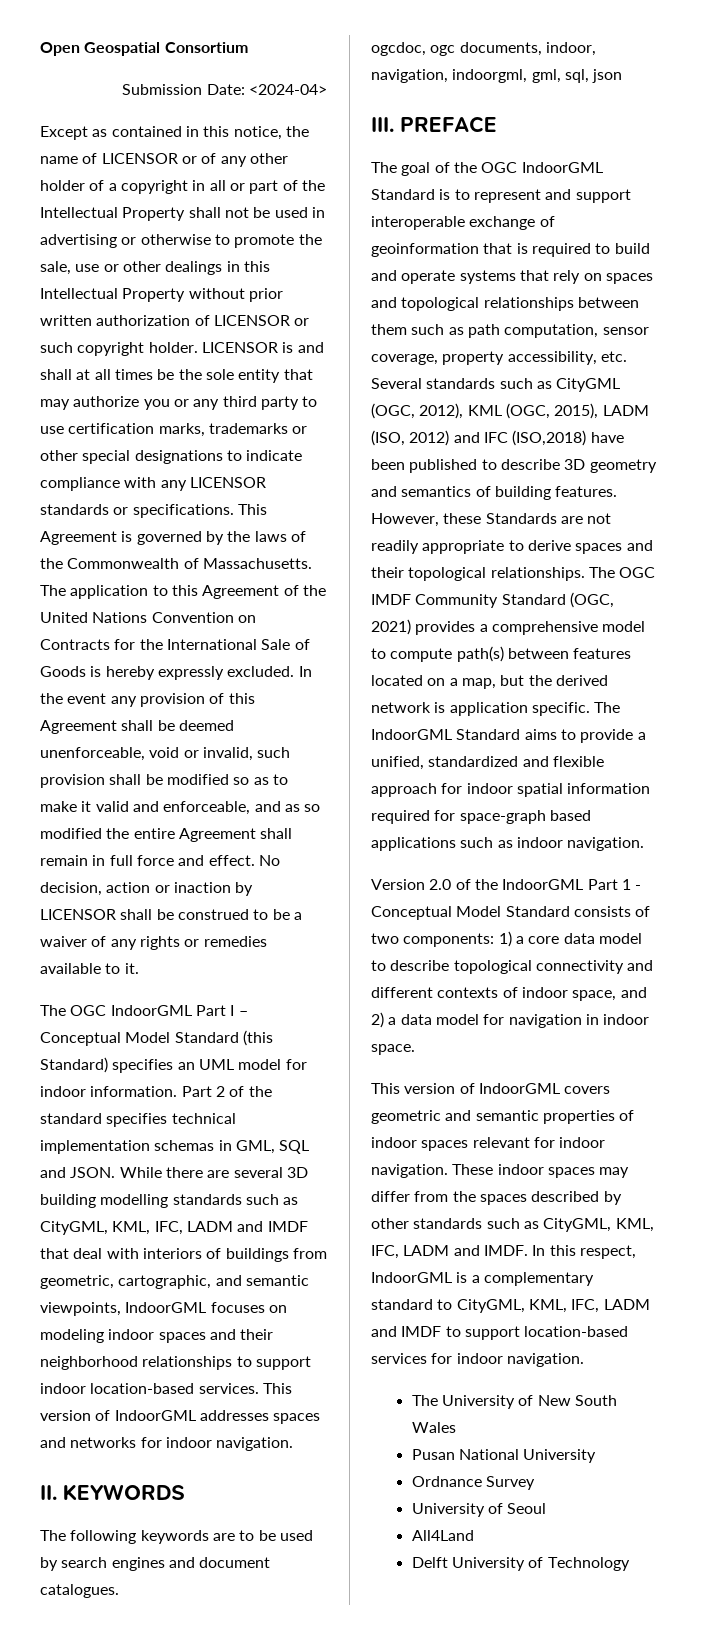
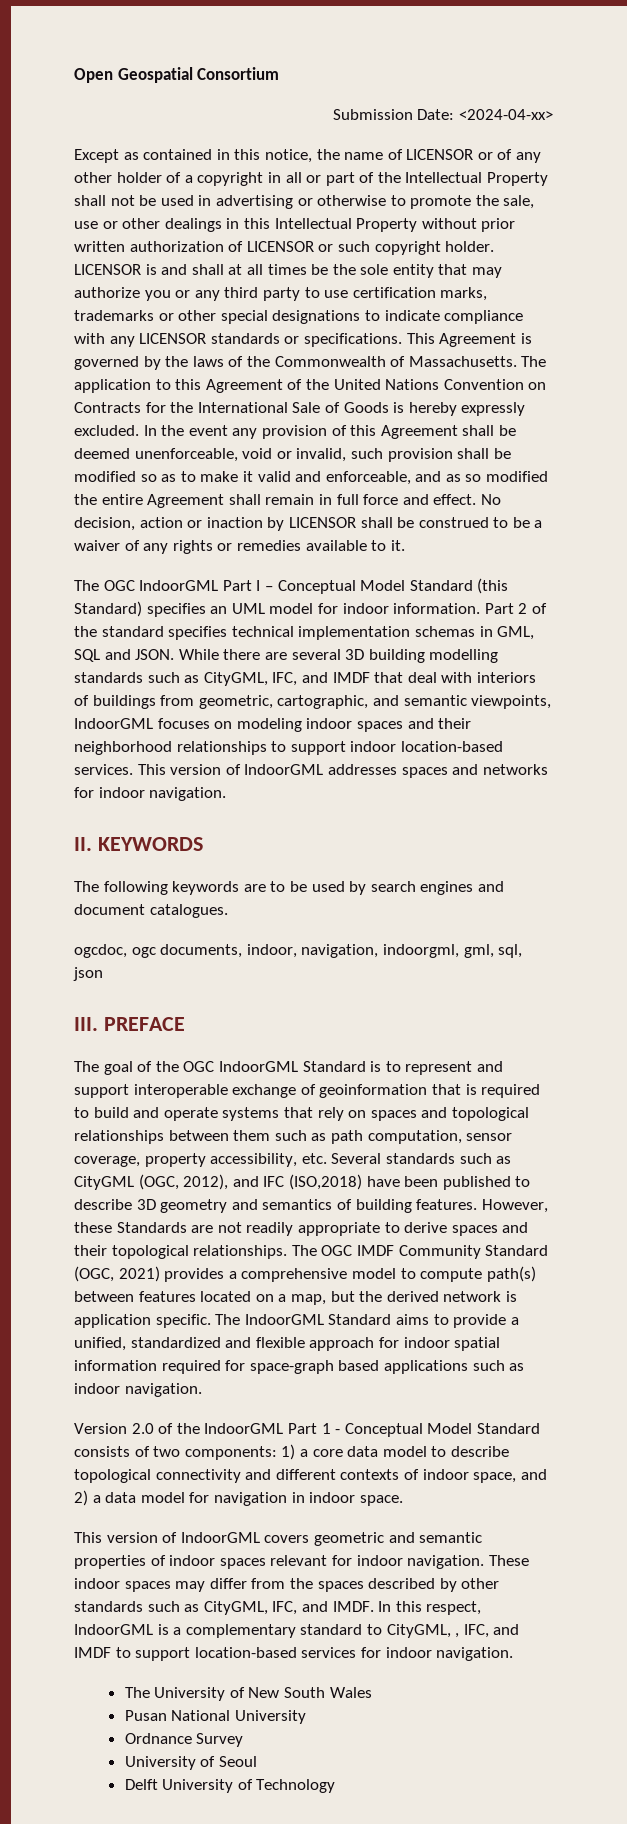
[249,84,327,95] <2024-04> -> [458,109,553,120] <2024-04-xx>
[112,1221,233,1235] KML, IFC, LADM -> [272,672,298,686] IFC,
[467,403,649,419] [371,430,450,446] KML (OGC, 2015), LADM (ISO, 2012) -> (229, 1182) none
[615,1218,654,1232] [371,1245,450,1259] KML, IFC, LADM -> [272,1601,298,1615] IFC,
[528,1299,650,1313] KML, IFC, LADM -> [455,1624,489,1638] , IFC,
[411,1530,474,1541] // All4Land -> (257, 1761) none

